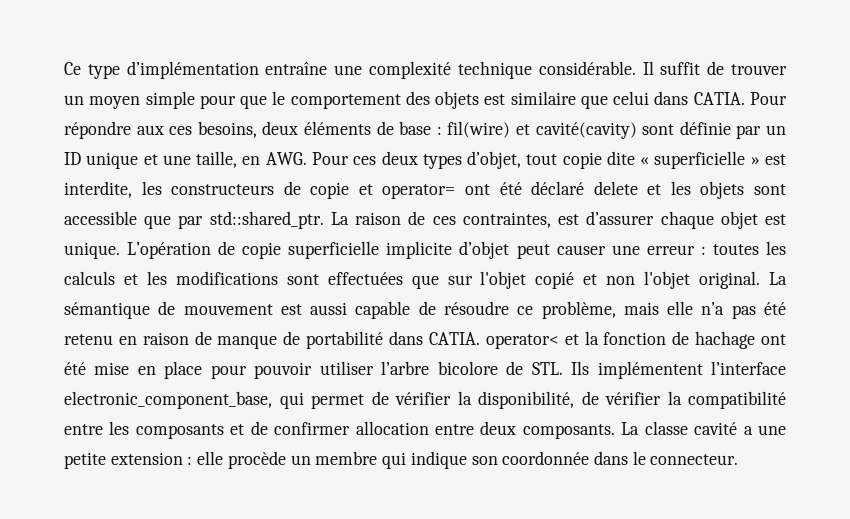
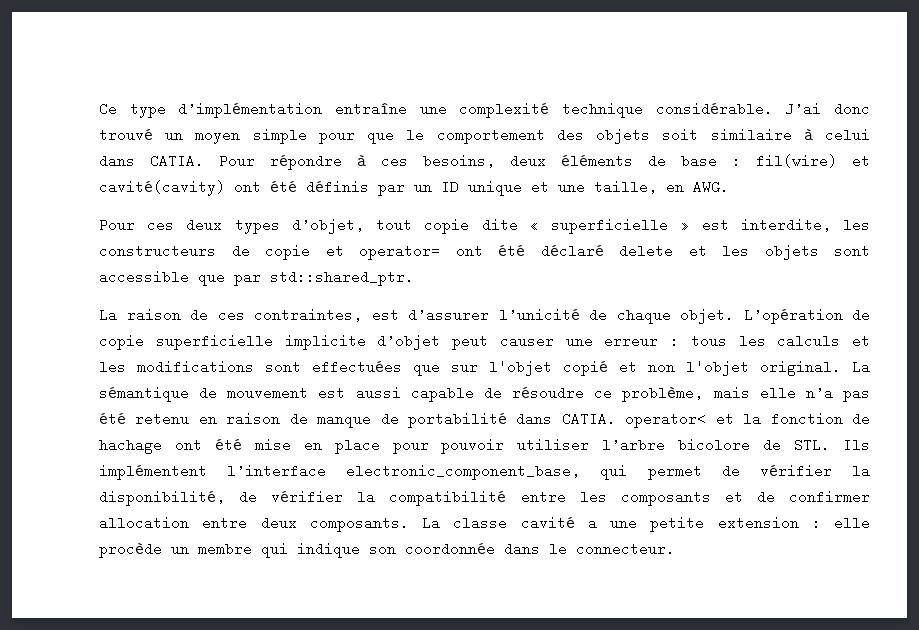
[642,61,788,75] Il suffit de trouver -> [785,102,870,116] [99,129,153,140] J’ai donc trouvé
[484,91,608,109] est similaire que -> [662,128,813,142] soit similaire à
[136,125,164,135] aux -> [357,155,366,166] à
[642,121,731,135] sont définie -> [234,180,369,194] ont été définis
(307, 158) none -> (729, 187) //
(324, 220) none -> (414, 278) //
[660,211,787,229] [64,242,120,259] chaque objet est unique. -> [498,308,734,324] l’unicité de chaque objet.
[712,244,759,255] toutes -> [690,336,727,346] tous

